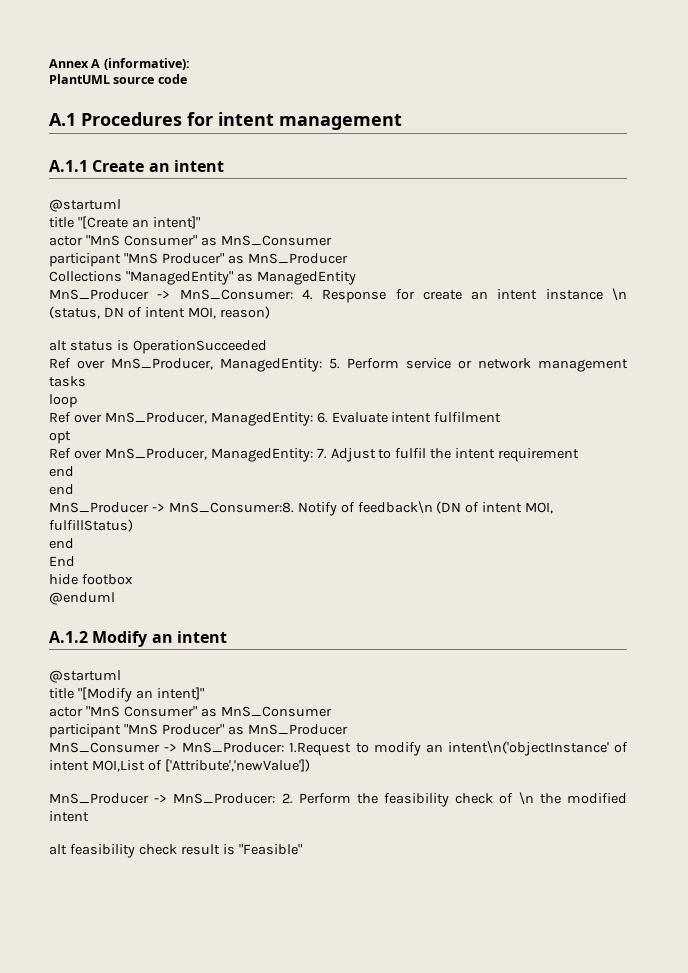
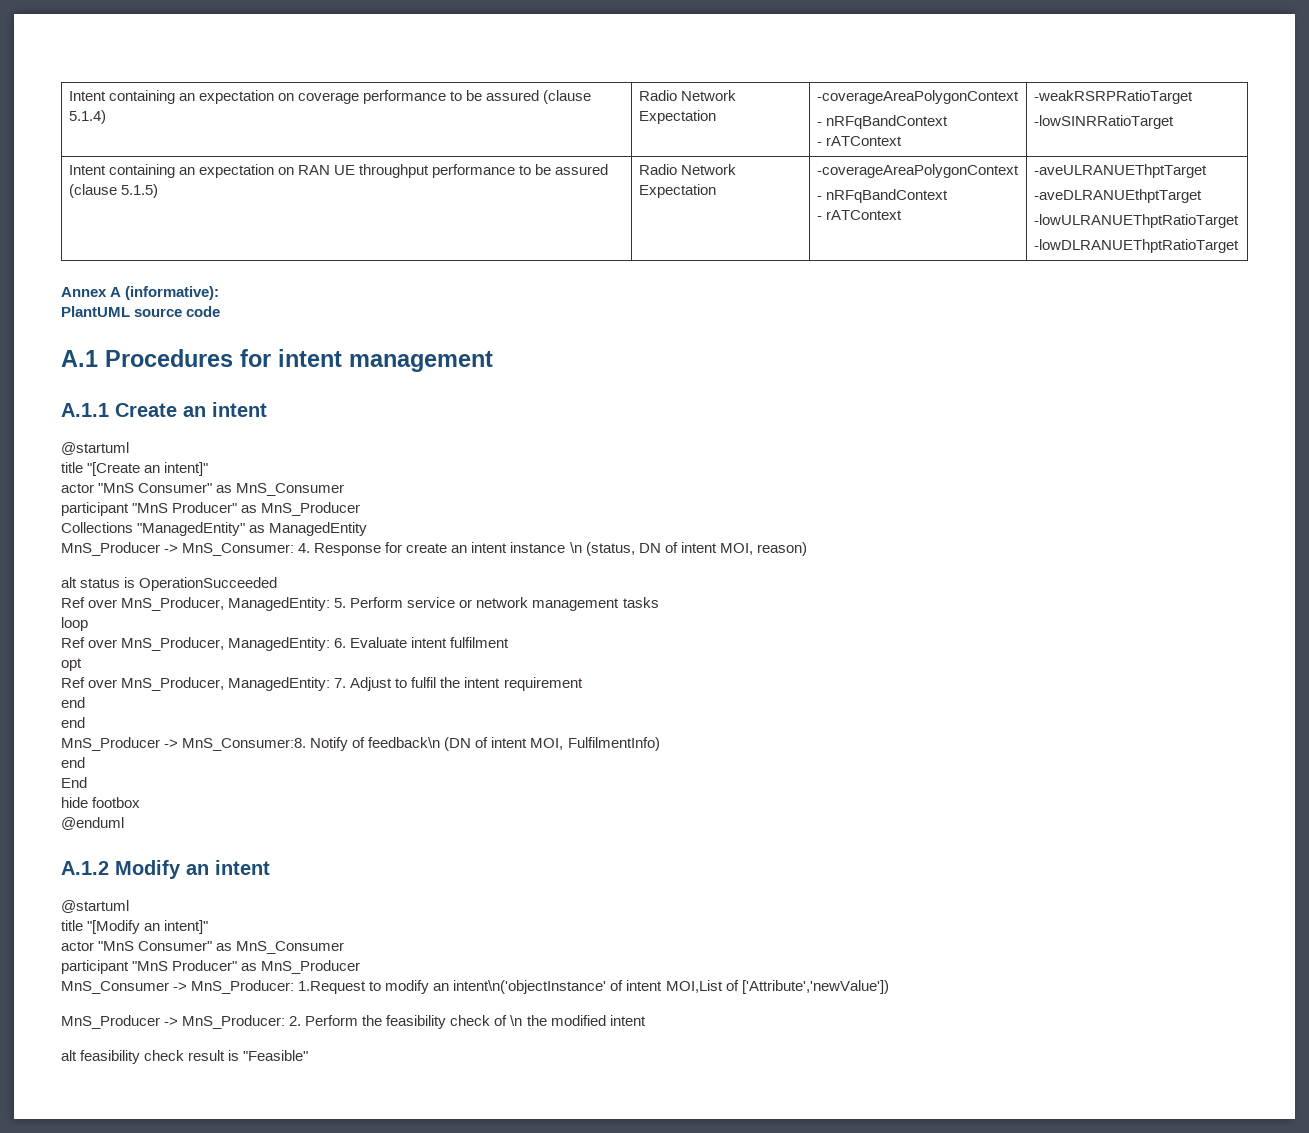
(49, 63) none -> [68,90,592,104] [68,110,106,124] [638,90,736,101] [638,110,716,124] [816,90,1019,104] [816,115,948,129] [816,136,902,146] [1033,90,1193,104] [1033,115,1174,129] [68,164,609,178] [68,184,158,198] [638,164,736,175] [638,184,716,198] [816,164,1019,178] [816,189,948,203] [816,210,902,220] [1033,164,1207,178] [1033,189,1202,203] [1033,214,1239,228] [1033,239,1239,253] Intent containing an expectation on coverage performance to be assured (clause 5.1.4) | Radio Network Expectation | -coverageAreaPolygonContext // - nRFqBandContext // - rATContext | -weakRSRPRatioTarget // -lowSINRRatioTarget // Intent containing an expectation on RAN UE throughput performance to be assured (clause 5.1.5) | Radio Network Expectation | -coverageAreaPolygonContext // - nRFqBandContext // - rATContext | -aveULRANUEThptTarget // -aveDLRANUEthptTarget // -lowULRANUEThptRatioTarget // -lowDLRANUEThptRatioTarget //
[49,519,133,532] fulfillStatus) -> [567,737,660,751] FulfilmentInfo)

